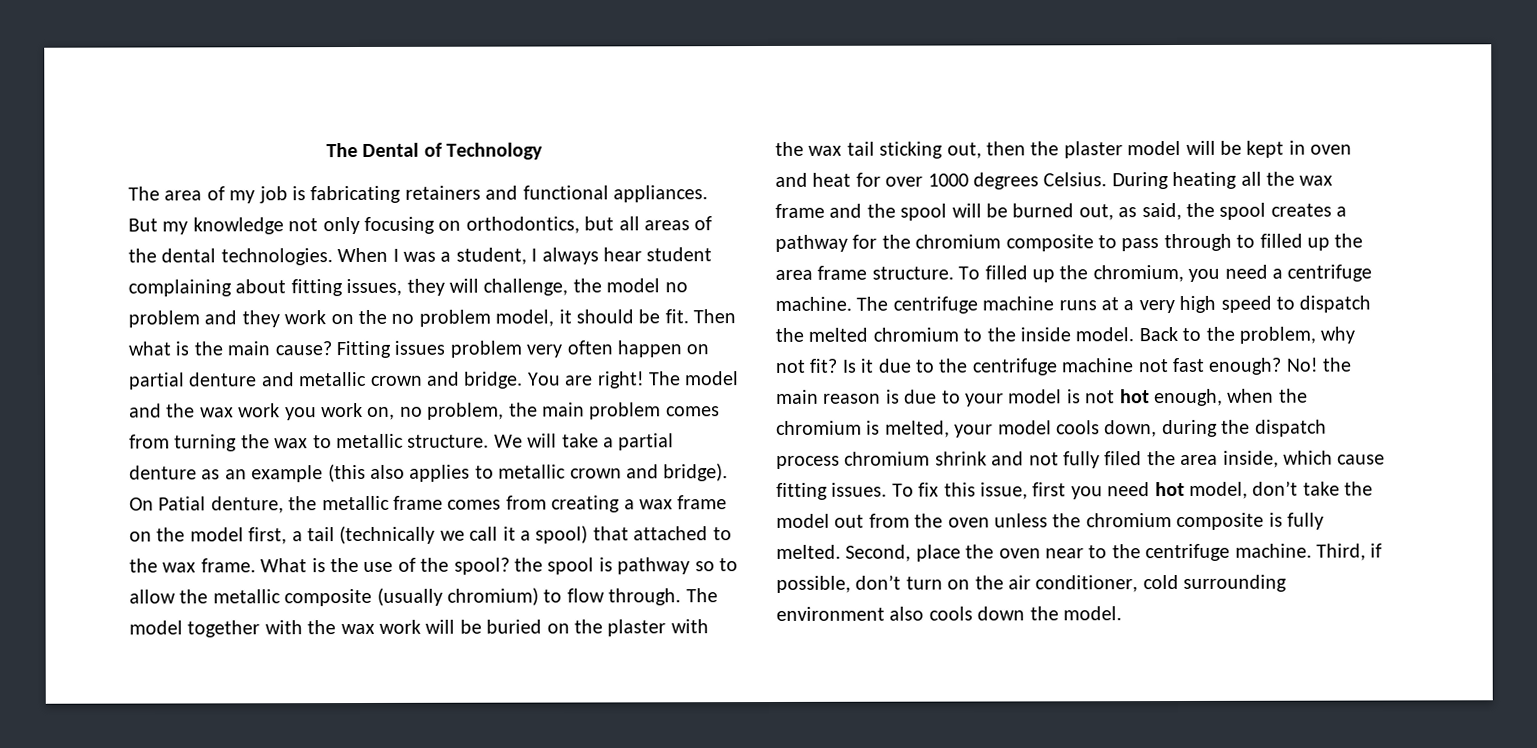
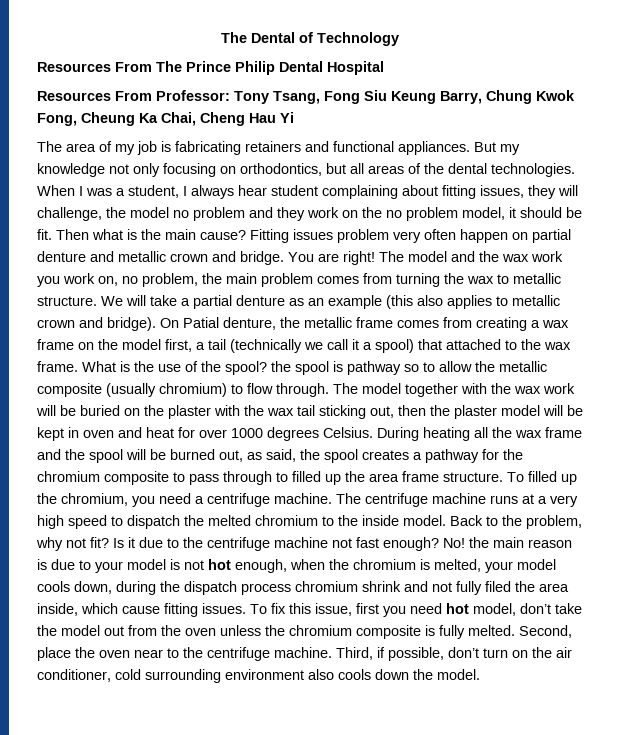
(544, 151) none -> [37,61,384,75] [37,90,575,104] [37,112,294,126] // Resources From The Prince Philip Dental Hospital // Resources From Professor: Tony Tsang, Fong Siu Keung Barry, Chung Kwok Fong, Cheung Ka Chai, Cheng Hau Yi

